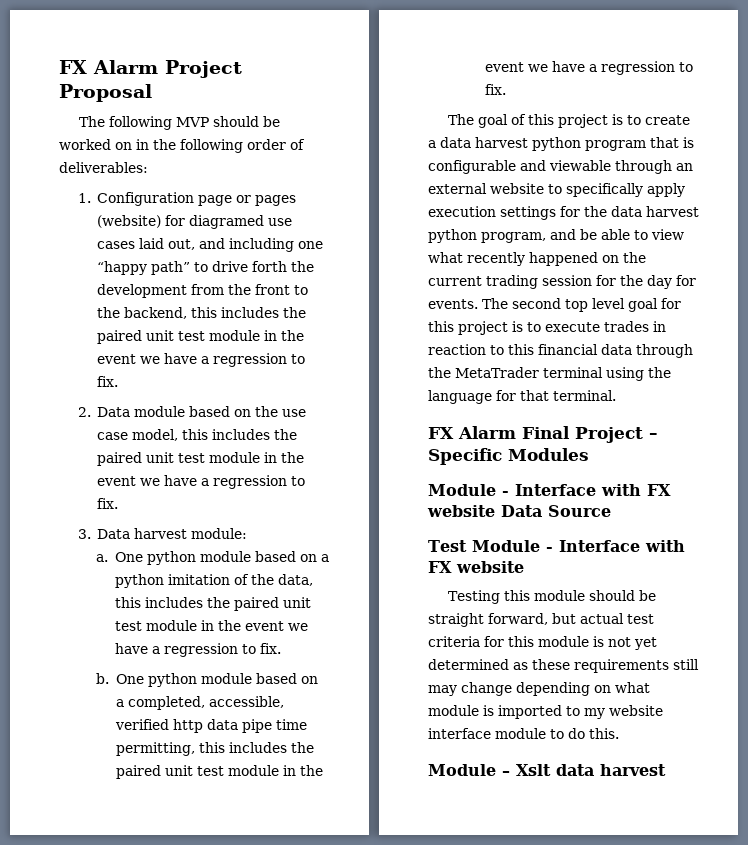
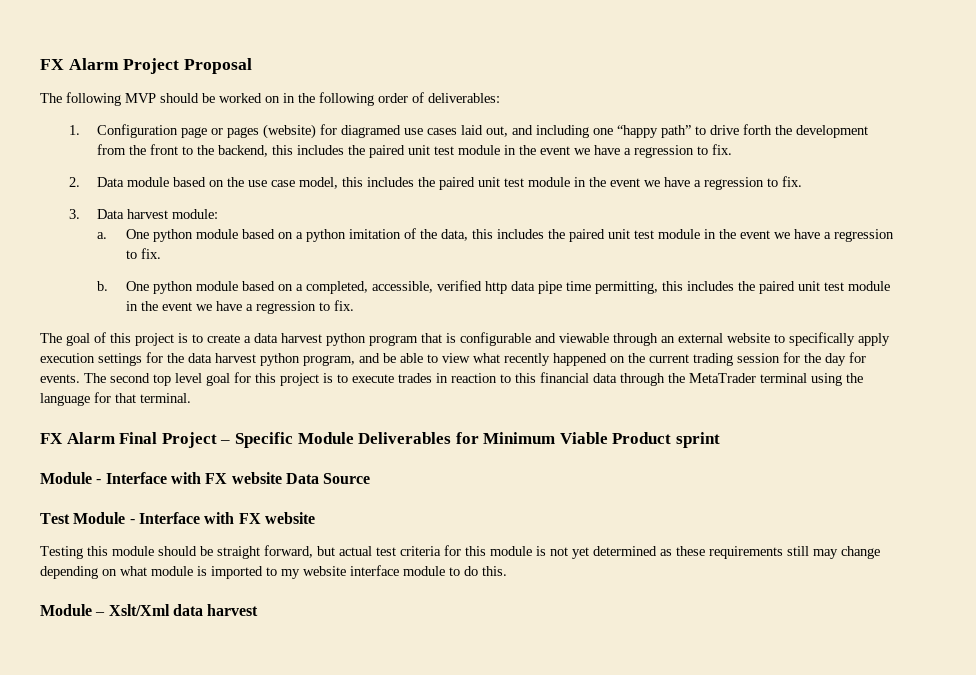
[508,448,589,461] Modules -> [297,432,721,448] Module Deliverables for Minimum Viable Product sprint
[516,764,551,776] Xslt -> [108,604,170,616] Xslt/Xml

